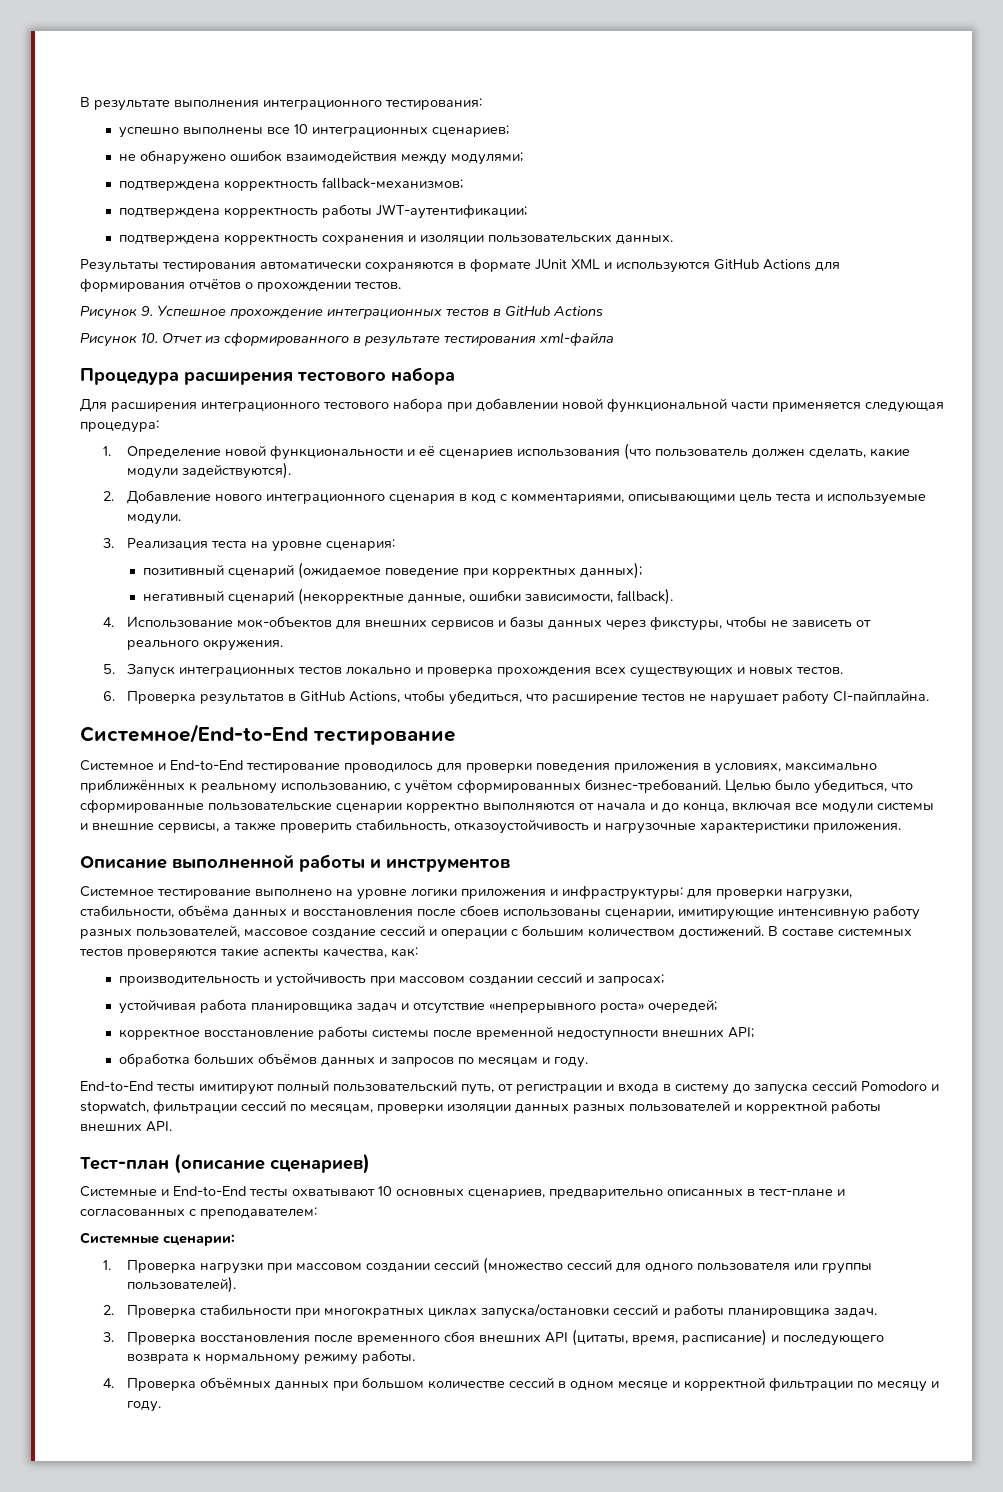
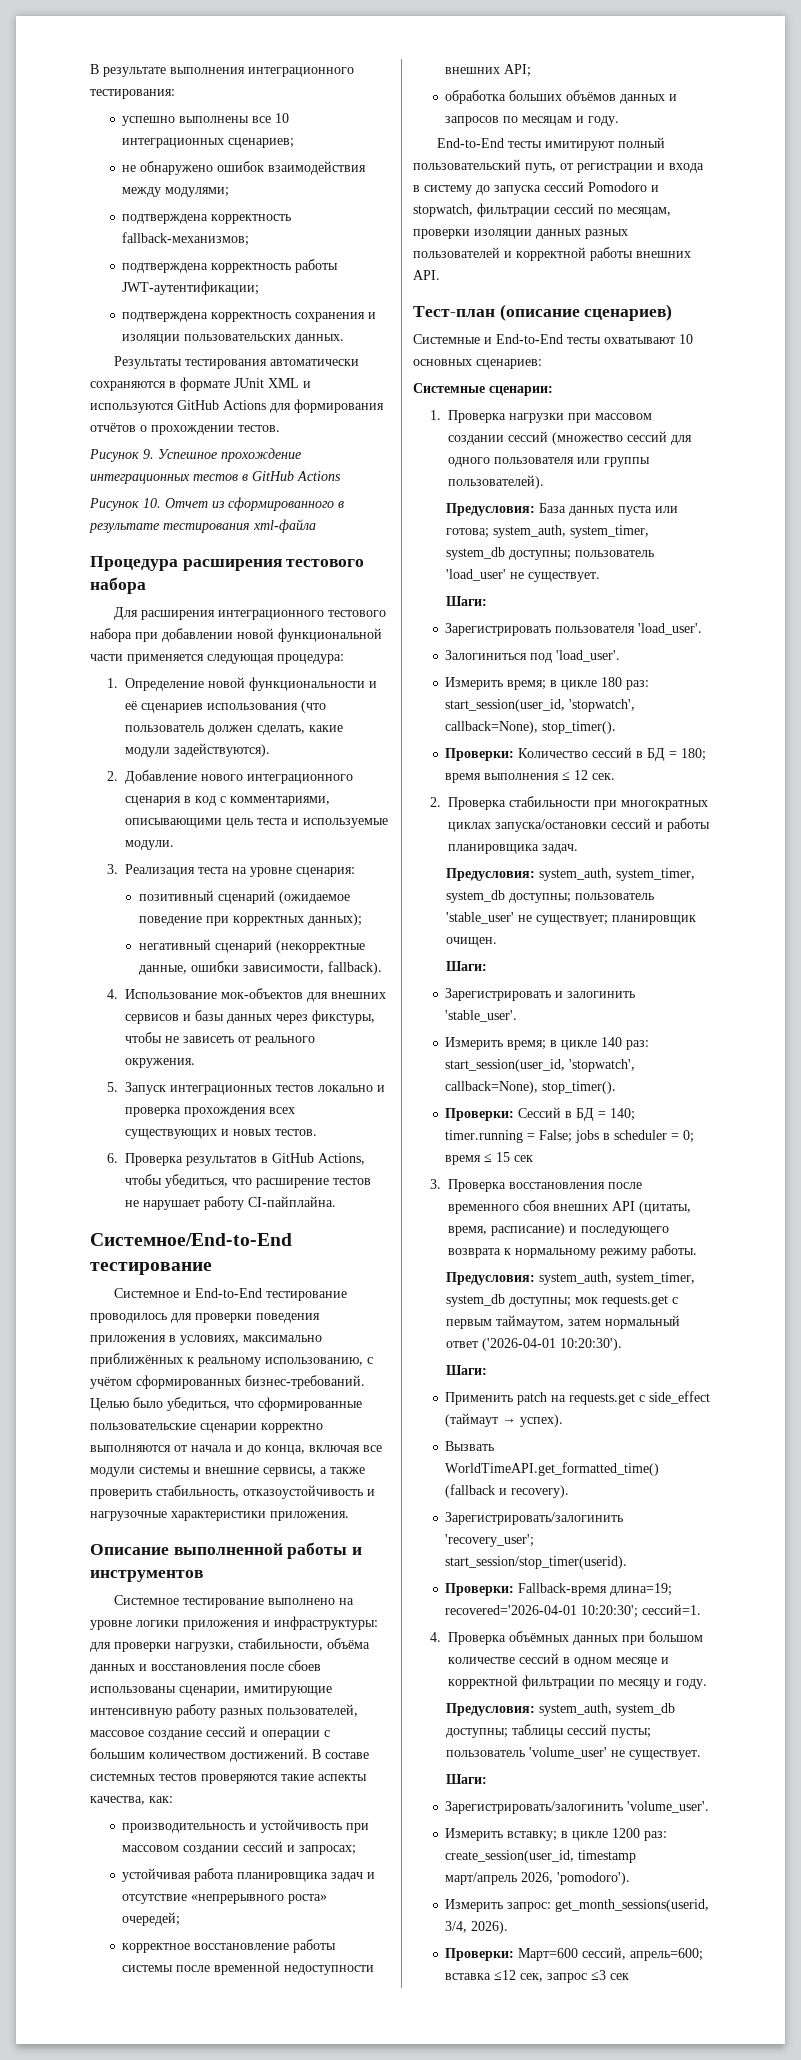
[468,1189,845,1199] [80,1207,317,1219] сценариев, предварительно описанных в тест-плане и согласованных с преподавателем: -> [476,359,542,369] сценариев:
(236, 1284) none -> [446,503,679,516] [446,525,650,538] [446,547,655,560] [446,569,601,582] [446,596,488,606] [445,623,703,636] [445,650,621,663] [445,677,650,690] [445,699,636,712] [445,721,617,734] [445,747,707,761] [445,770,616,783] // Предусловия: База данных пуста или готова; system_auth, system_timer, system_db доступны; пользователь 'load_user' не существует. // Шаги: // Зарегистрировать пользователя 'load_user'. // Залогиниться под 'load_user'. // Измерить время; в цикле 180 раз: start_session(user_id, 'stopwatch', callback=None), stop_timer(). // Проверки: Количество сессий в БД = 180; время выполнения ≤ 12 сек.
(877, 1312) none -> [446,868,696,881] [446,890,655,903] [446,912,697,925] [446,937,498,947] [446,961,488,971] [445,988,636,1001] [445,1010,518,1022] [445,1037,650,1050] [445,1059,636,1072] [445,1081,617,1094] [445,1107,636,1121] [445,1130,695,1143] [445,1152,534,1165] // Предусловия: system_auth, system_timer, system_db доступны; пользователь 'stable_user' не существует; планировщик очищен. // Шаги: // Зарегистрировать и залогинить 'stable_user'. // Измерить время; в цикле 140 раз: start_session(user_id, 'stopwatch', callback=None), stop_timer(). // Проверки: Сессий в БД = 140; timer.running = False; jobs в scheduler = 0; время ≤ 15 сек
(415, 1357) none -> [446,1272,696,1285] [446,1294,679,1307] [446,1315,681,1329] [446,1338,623,1351] [446,1365,488,1375] [445,1391,711,1405] [445,1413,564,1427] [445,1441,495,1451] [445,1462,660,1476] [445,1484,570,1498] [445,1512,624,1525] [445,1534,535,1547] [445,1556,628,1569] [445,1583,673,1596] [445,1604,702,1618] // Предусловия: system_auth, system_timer, system_db доступны; мок requests.get с первым таймаутом, затем нормальный ответ ('2026-04-01 10:20:30'). // Шаги: // Применить patch на requests.get с side_effect (таймаут → успех). // Вызвать WorldTimeAPI.get_formatted_time() (fallback и recovery). // Зарегистрировать/залогинить 'recovery_user'; start_session/stop_timer(userid). // Проверки: Fallback-время длина=19; recovered='2026-04-01 10:20:30'; сессий=1.
(161, 1406) none -> [446,1703,676,1716] [446,1724,652,1738] [446,1747,702,1760] [446,1774,488,1784] [445,1801,710,1814] [445,1828,668,1841] [445,1850,637,1863] [445,1872,631,1885] [445,1899,710,1912] [445,1921,509,1934] [445,1947,704,1961] [445,1970,630,1983] // Предусловия: system_auth, system_db доступны; таблицы сессий пусты; пользователь 'volume_user' не существует. // Шаги: // Зарегистрировать/залогинить 'volume_user'. // Измерить вставку; в цикле 1200 раз: create_session(user_id, timestamp март/апрель 2026, 'pomodoro'). // Измерить запрос: get_month_sessions(userid, 3/4, 2026). // Проверки: Март=600 сессий, апрель=600; вставка ≤12 сек, запрос ≤3 сек

